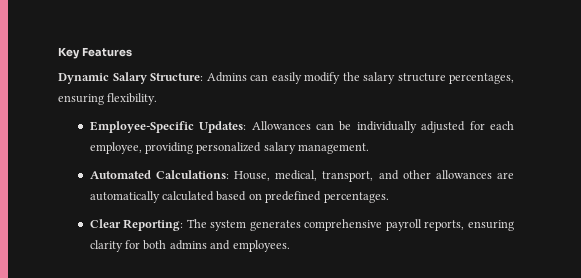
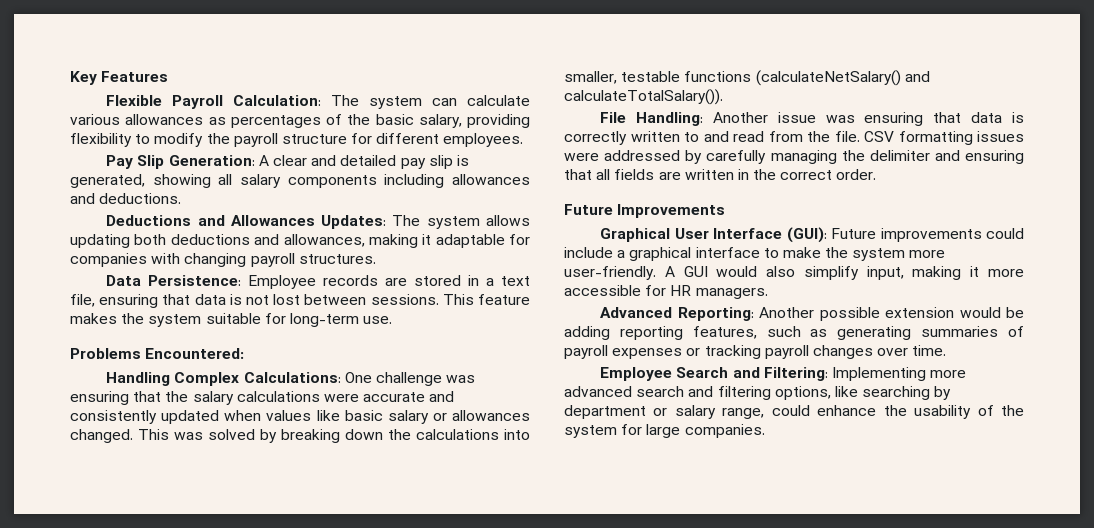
[58,72,514,84] [58,93,158,105] [89,121,514,133] [89,142,370,154] [89,170,514,182] [89,191,389,203] [89,219,514,231] [89,240,290,252] Dynamic Salary Structure: Admins can easily modify the salary structure percentages, ensuring flexibility. // Employee-Specific Updates: Allowances can be individually adjusted for each employee, providing personalized salary management. // Automated Calculations: House, medical, transport, and other allowances are automatically calculated based on predefined percentages. // Clear Reporting: The system generates comprehensive payroll reports, ensuring clarity for both admins and employees. -> [106,95,530,109] [70,114,530,128] [70,133,524,147] [106,155,469,169] [70,174,530,188] [70,193,182,204] [106,215,530,229] [70,234,530,248] [70,253,376,267] [106,275,530,289] [70,294,530,308] [70,313,393,327] [70,348,245,359] [106,372,476,386] [70,391,455,405] [70,410,530,424] [70,429,530,443] [564,70,930,86] [564,89,723,105] [600,112,1024,126] [564,131,1024,145] [564,150,1024,164] [564,169,877,180] [564,204,726,218] [600,227,1024,243] [564,247,946,261] [564,266,1024,280] [564,285,768,299] [600,307,1024,321] [564,326,1024,340] [564,345,947,359] [600,367,967,381] [564,386,952,400] [564,405,1024,419] [564,424,765,438] Flexible Payroll Calculation: The system can calculate various allowances as percentages of the basic salary, providing flexibility to modify the payroll structure for different employees. // Pay Slip Generation: A clear and detailed pay slip is generated, showing all salary components including allowances and deductions. // Deductions and Allowances Updates: The system allows updating both deductions and allowances, making it adaptable for companies with changing payroll structures. // Data Persistence: Employee records are stored in a text file, ensuring that data is not lost between sessions. This feature makes the system suitable for long-term use. // Problems Encountered: // Handling Complex Calculations: One challenge was ensuring that the salary calculations were accurate and consistently updated when values like basic salary or allowances changed. This was solved by breaking down the calculations into smaller, testable functions (calculateNetSalary() and calculateTotalSalary()). // File Handling: Another issue was ensuring that data is correctly written to and read from the file. CSV formatting issues were addressed by carefully managing the delimiter and ensuring that all fields are written in the correct order. // Future Improvements // Graphical User Interface (GUI): Future improvements could include a graphical interface to make the system more user-friendly. A GUI would also simplify input, making it more accessible for HR managers. // Advanced Reporting: Another possible extension would be adding reporting features, such as generating summaries of payroll expenses or tracking payroll changes over time. // Employee Search and Filtering: Implementing more advanced search and filtering options, like searching by department or salary range, could enhance the usability of the system for large companies.

